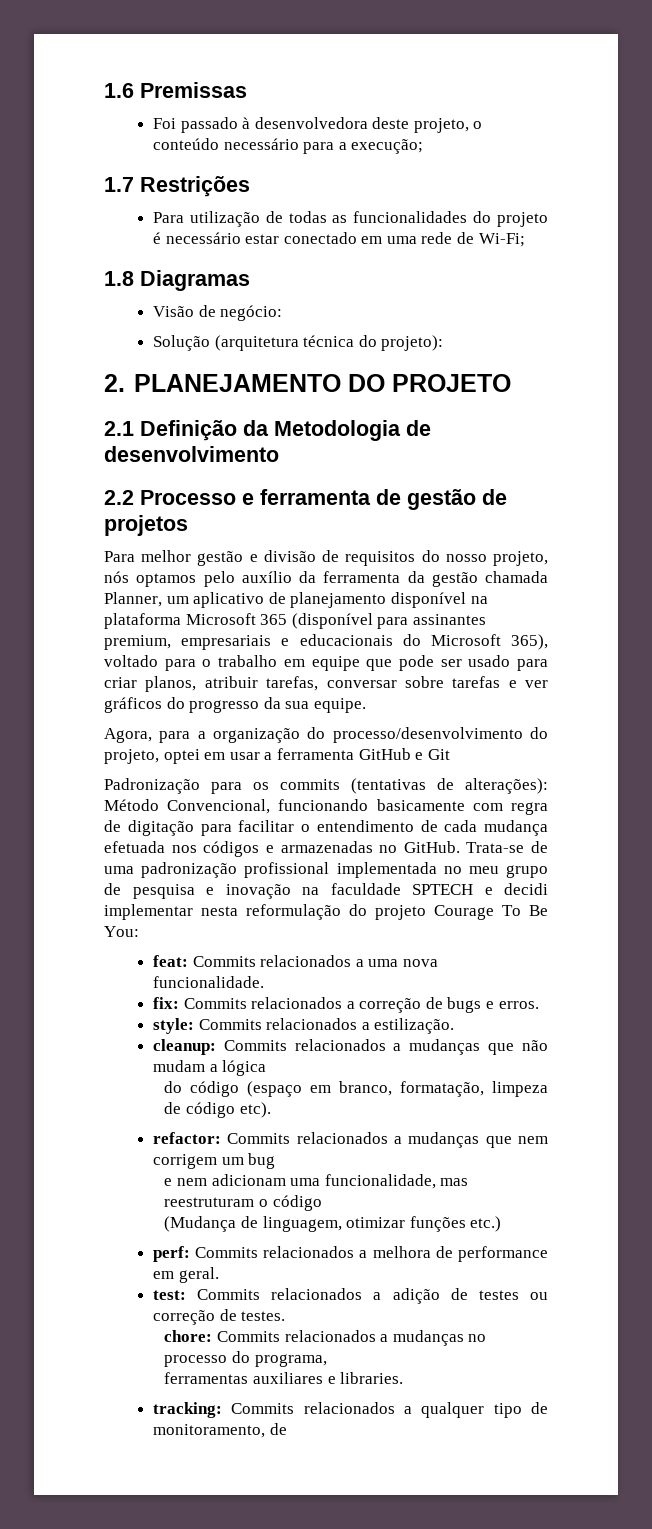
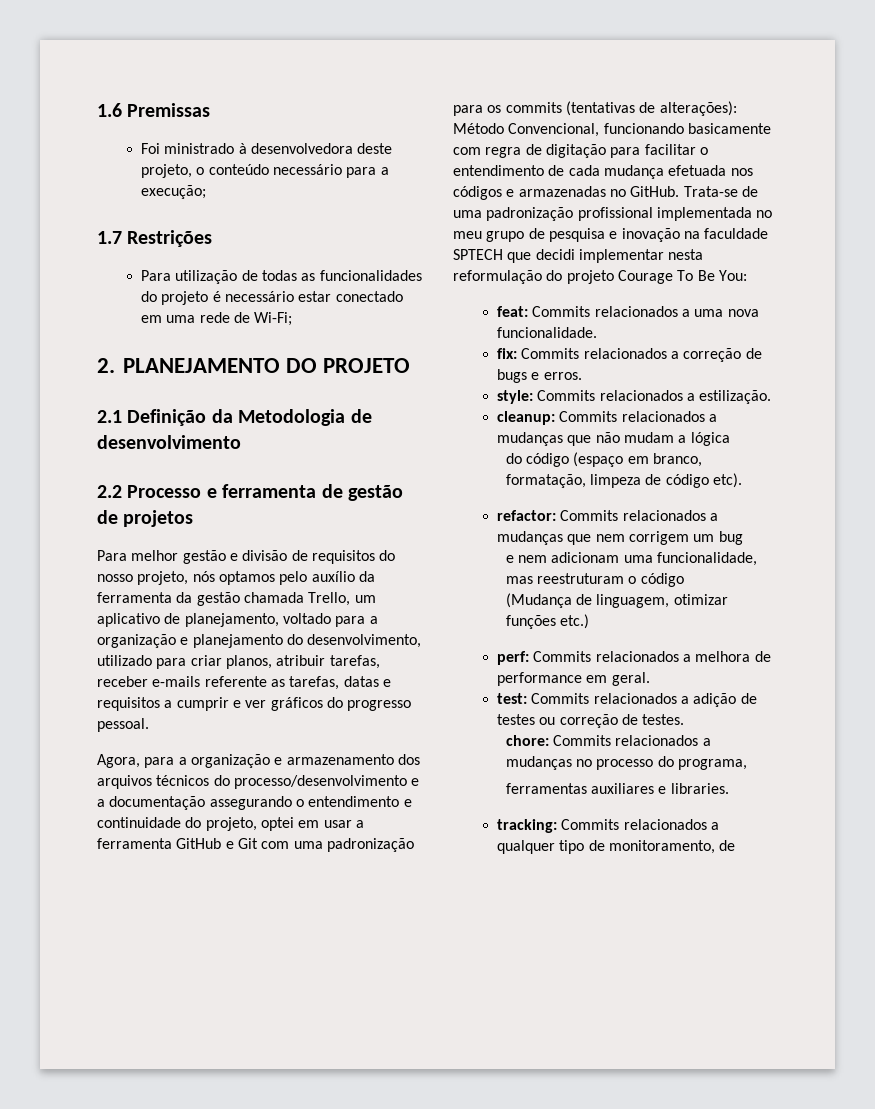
[180,117,238,133] passado -> [164,143,235,154] ministrado
[104,270,250,291] [152,305,283,321] [152,335,444,351] // 1.8 Diagramas // Visão de negócio: // Solução (arquitetura técnica do projeto): -> (293, 319) none
[104,592,162,607] Planner, -> [308,592,351,606] Trello,
[290,592,488,608] [104,613,486,629] [104,634,548,650] [104,655,511,671] planejamento disponível na plataforma Microsoft 365 (disponível para assinantes premium, empresariais e educacionais do Microsoft 365), voltado para o trabalho em equipe que pode ser usado -> [184,613,378,627] [97,634,422,648] [97,655,152,666] planejamento, voltado para a organização e planejamento do desenvolvimento, utilizado
[326,676,501,688] conversar sobre tarefas -> [97,676,391,690] [97,697,229,711] receber e-mails referente as tarefas, datas e requisitos a cumprir
[263,697,366,713] da sua equipe. -> [97,718,149,732] pessoal.
[307,727,523,743] do processo/desenvolvimento -> [274,754,420,765] [97,775,420,789] [97,796,412,810] [97,817,181,828] e armazenamento dos arquivos técnicos do processo/desenvolvimento e a documentação assegurando o entendimento e continuidade
[104,778,200,794] // Padronização -> [261,838,414,852] com uma padronização
[484,887,493,895] e -> [507,252,532,263] que

